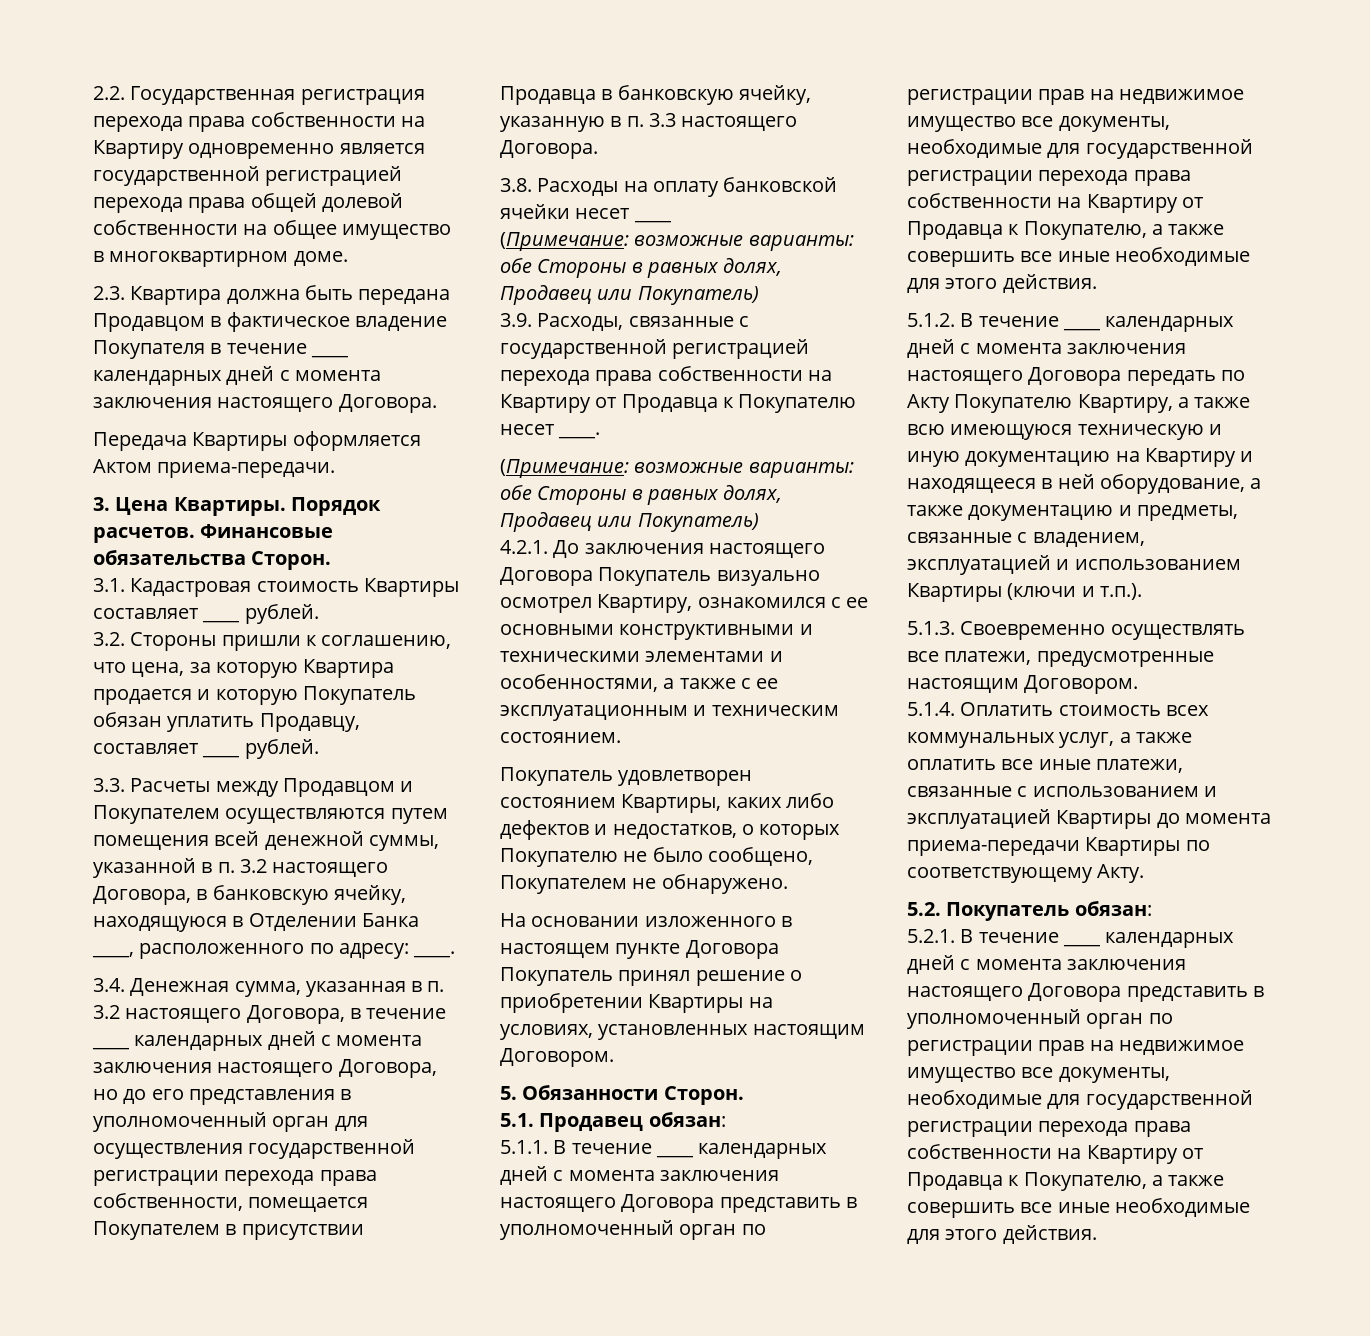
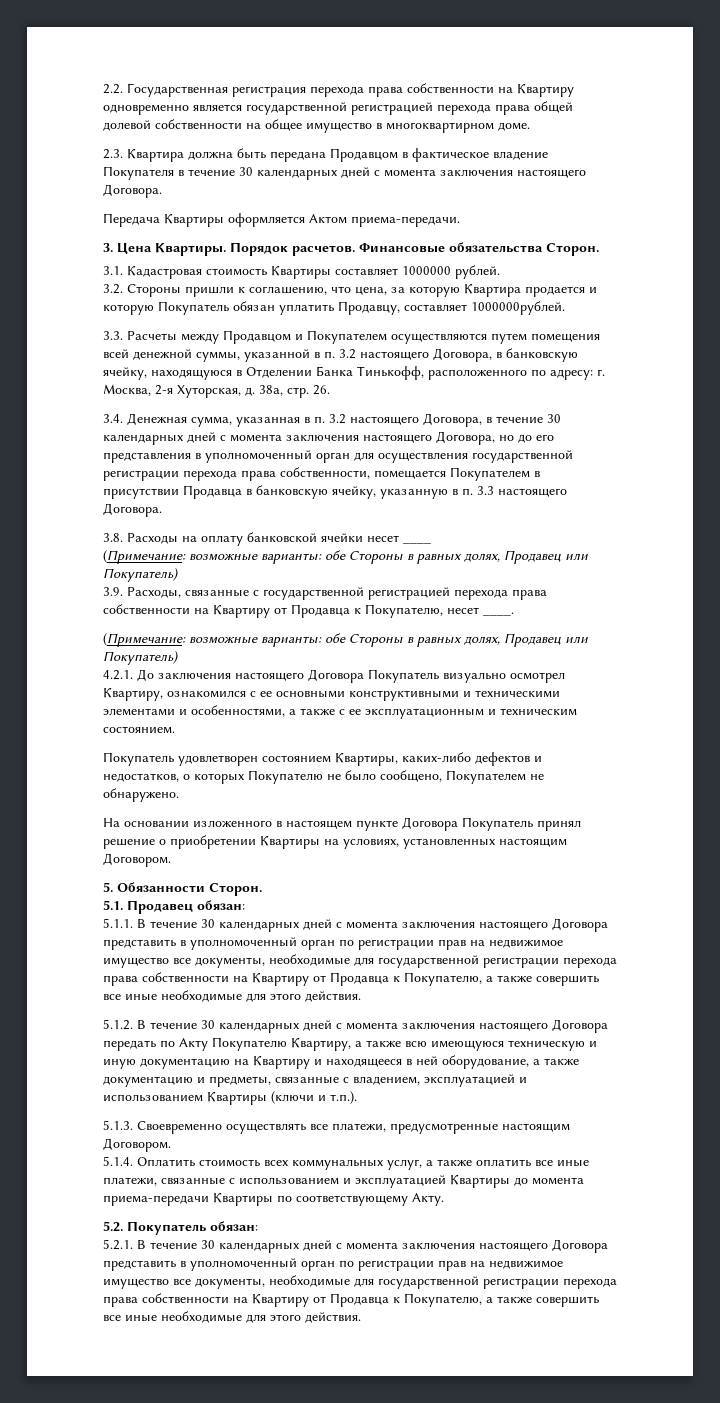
[310,354,348,358] ____ -> [239,167,253,176] 30
[202,619,240,623] ____ -> [402,266,451,275] 1000000
[202,739,319,759] ____ рублей. -> [471,301,565,315] 1000000рублей.
[92,952,134,958] ____, -> [357,366,424,380] Тинькофф,
[413,951,456,958] ____. -> [597,369,605,376] [103,384,330,398] г. Москва, 2-я Хуторская, д. 38а, стр. 26.
[92,1046,129,1050] ____ -> [547,414,561,423] 30
[738,394,857,413] Покупателю -> [365,604,443,618] Покупателю,
[726,793,834,808] каких либо -> [402,752,471,762] каких-либо
[655,1154,693,1158] ____ -> [201,919,215,928] 30
[1062,327,1100,331] ____ -> [201,1020,215,1029] 30
[1062,943,1100,947] ____ -> [201,1240,215,1249] 30

